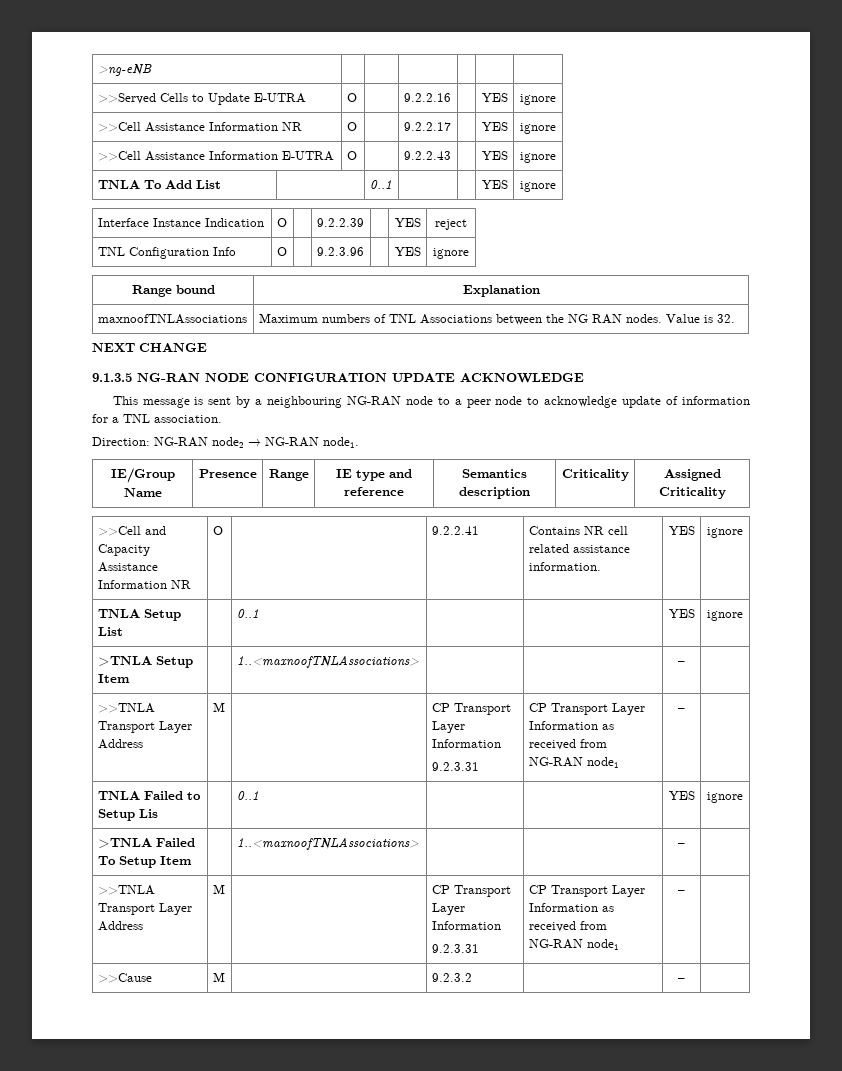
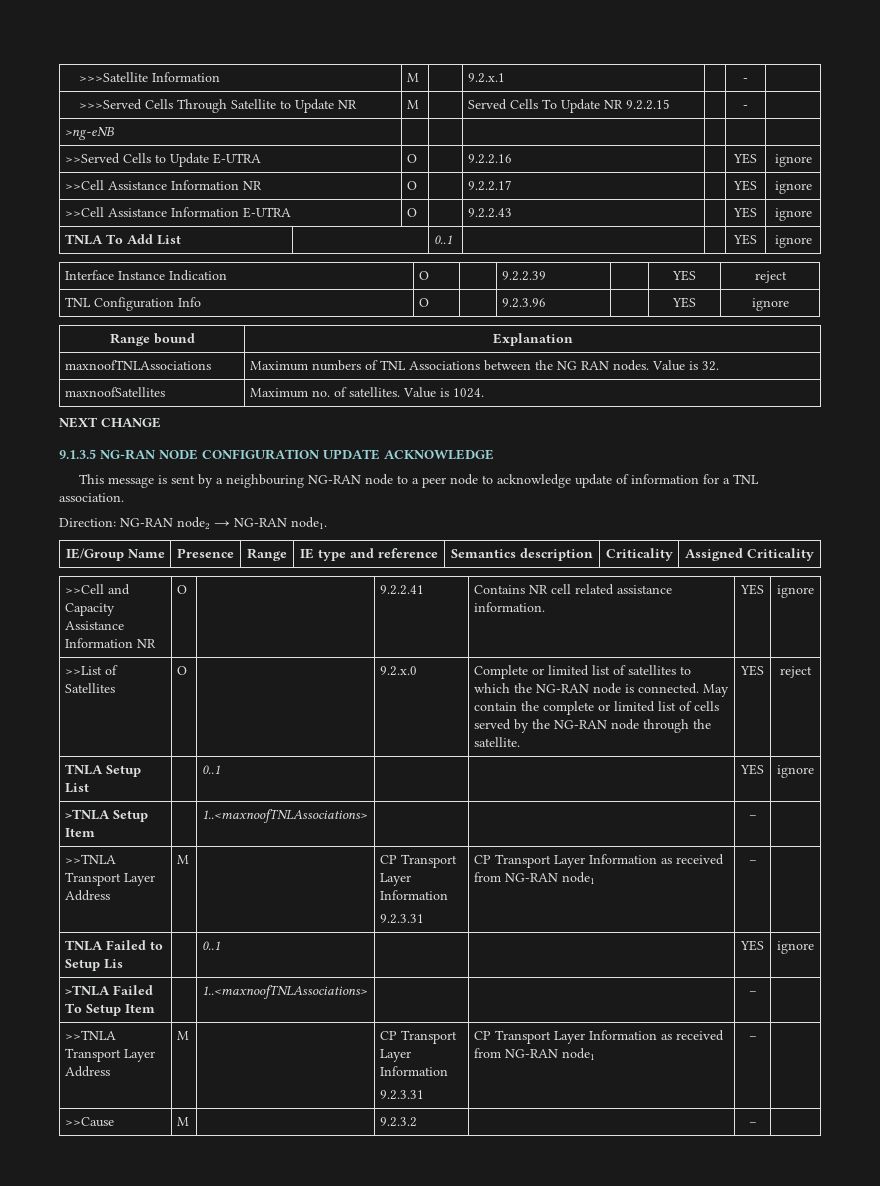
(97, 70) none -> [79,72,221,82] [406,73,419,82] [467,73,505,83] [743,78,748,82] [79,99,358,113] [406,100,419,109] [467,99,670,113] [743,105,748,109] >>>Satellite Information | M | | 9.2.x.1 | | - | // >>>Served Cells Through Satellite to Update NR | M | | Served Cells To Update NR 9.2.2.15 | | - | //
(735, 318) none -> [64,387,165,397] [249,387,484,398] // maxnoofSatellites | Maximum no. of satellites. Value is 1024.
(743, 532) none -> [64,665,118,675] [64,683,115,693] [176,666,187,675] [379,666,417,676] [473,665,691,679] [473,683,729,697] [473,701,719,715] [473,719,711,733] [473,737,520,747] [740,665,764,676] [780,666,812,678] // >>List of Satellites | O | | 9.2.x.0 | Complete or limited list of satellites to which the NG-RAN node is connected. May contain the complete or limited list of cells served by the NG-RAN node through the satellite. | YES | reject

